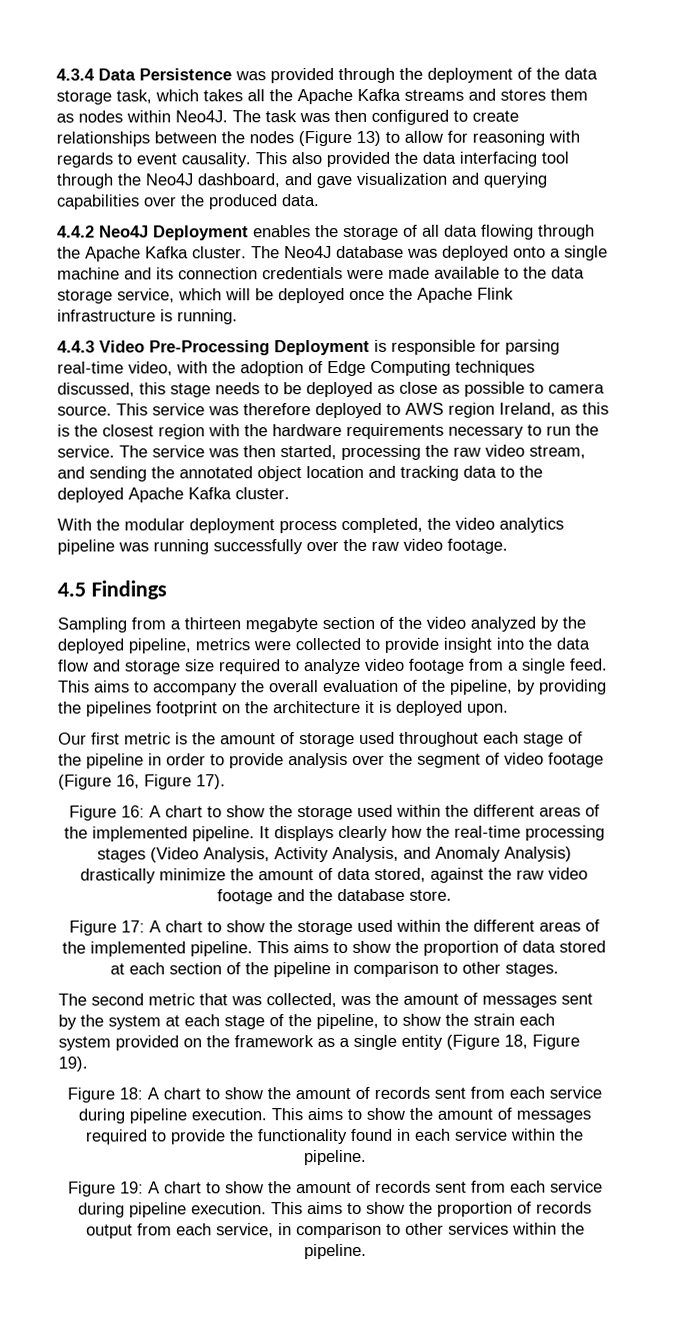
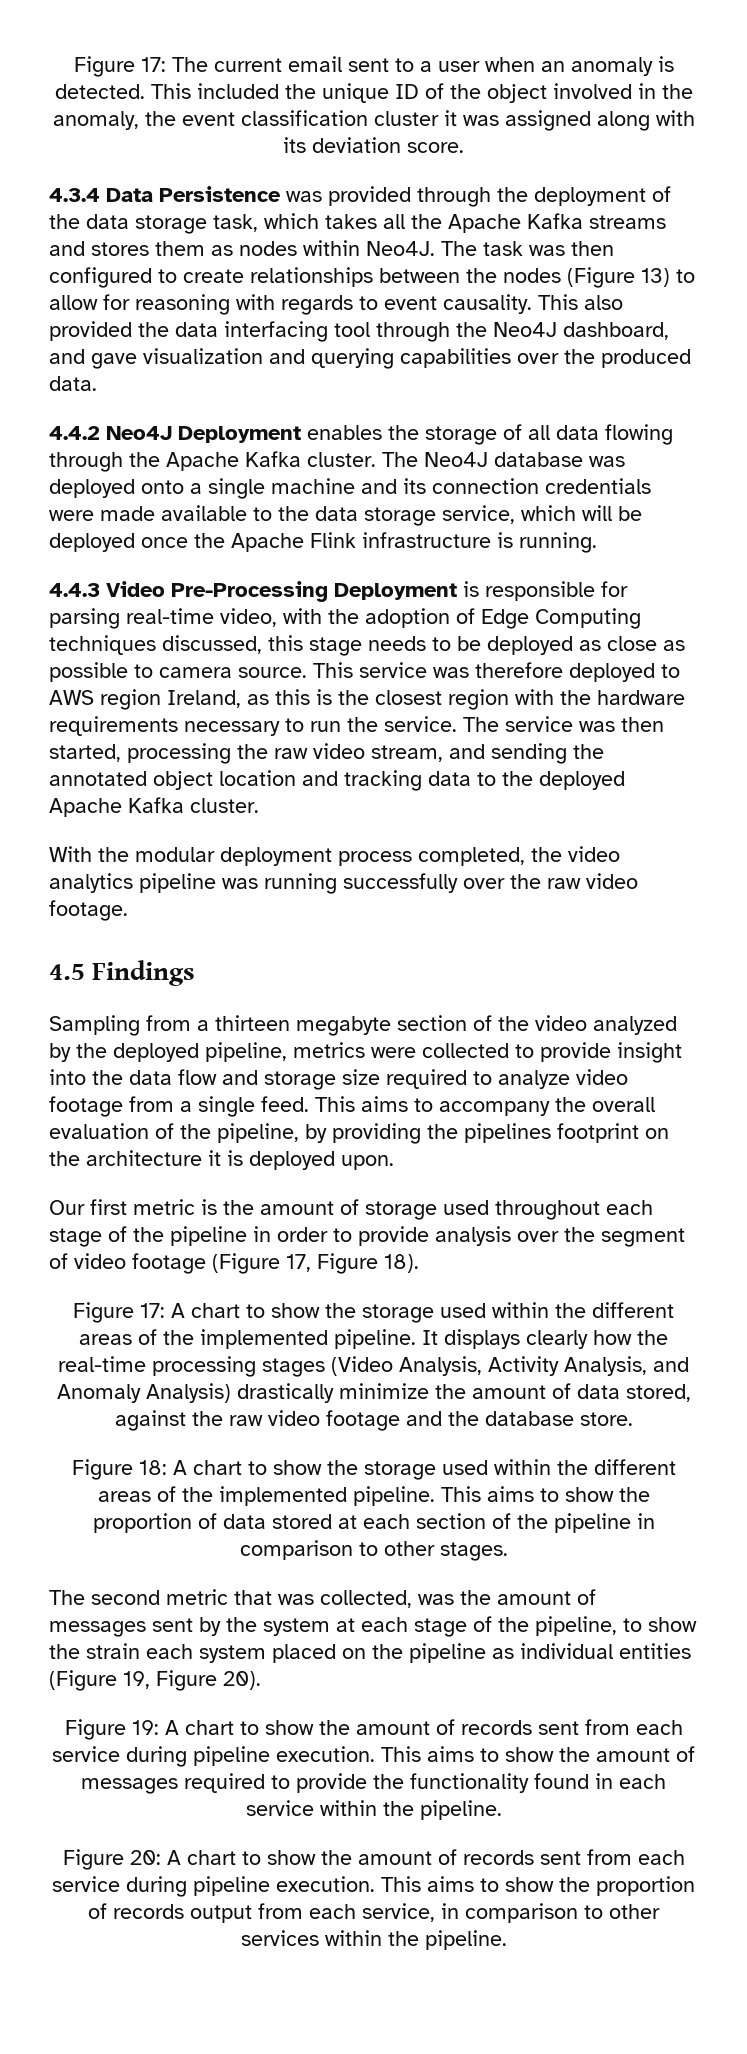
(56, 74) none -> [73,56,674,77] [54,83,693,103] [52,110,695,131] [283,137,464,153] Figure 17: The current email sent to a user when an anomaly is detected. This included the unique ID of the object involved in the anomaly, the event classification cluster it was assigned along with its deviation score. //
[116,774,226,790] [68,805,145,821] 16, Figure 17). // Figure 16: -> [286,1253,419,1274] [73,1302,165,1323] 17, Figure 18). // Figure 17:
[120,920,145,933] 17: -> [138,1460,167,1475] 18:
[115,1034,580,1051] [58,1056,88,1072] [66,1087,143,1103] provided on the framework as a single entity (Figure 18, Figure 19). // Figure 18: -> [272,1643,691,1663] [49,1670,261,1691] [64,1719,159,1740] placed on the pipeline as individual entities (Figure 19, Figure 20). // Figure 19:
[119,1181,144,1194] 19: -> [129,1850,161,1865] 20:

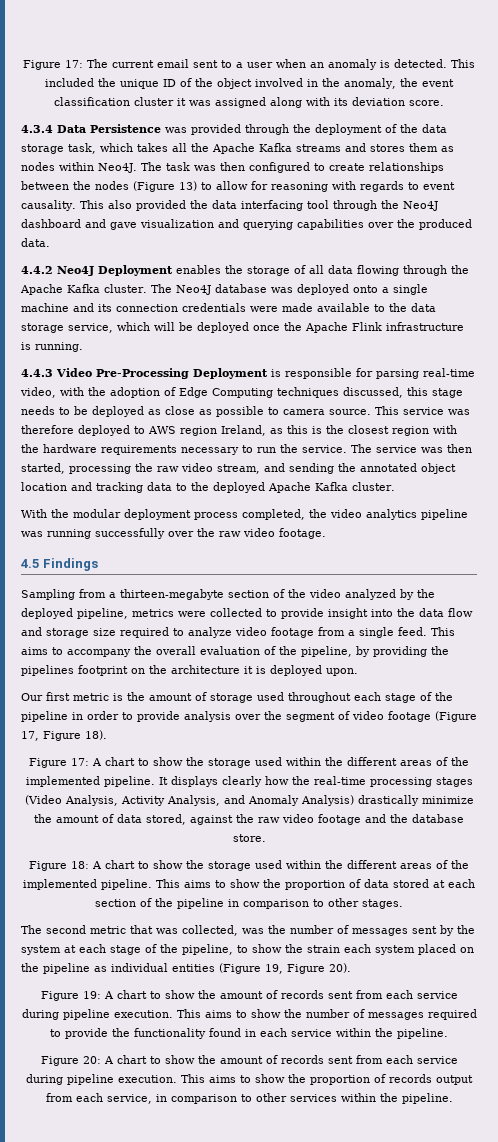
[563,322,669,340] dashboard, -> [21,219,81,228] dashboard
[215,1015,391,1036] thirteen megabyte -> [120,589,224,600] thirteen-megabyte
[497,1591,571,1605] amount -> [290,925,334,934] number
[596,1748,670,1762] amount -> [305,1009,350,1018] number

